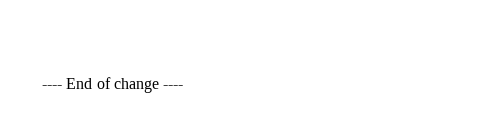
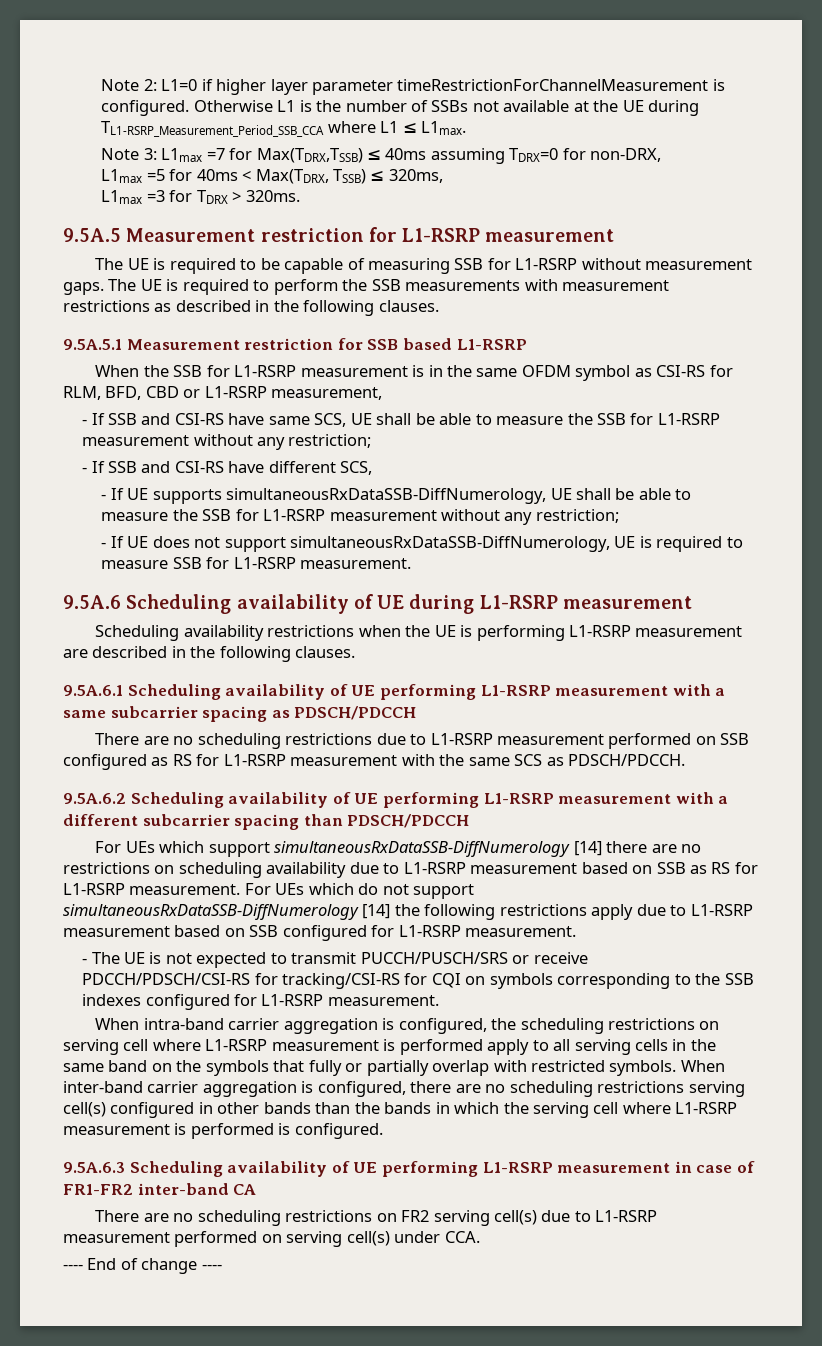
(42, 87) none -> [101,79,725,95] [101,100,700,116] [101,121,467,137] [101,148,662,164] [101,169,443,184] [101,190,300,204] [63,227,615,242] [95,258,753,274] [63,279,670,295] [63,300,439,316] [63,338,527,350] [95,365,733,381] [63,386,383,400] [82,413,720,427] [82,434,372,450] [82,461,373,475] [101,488,692,504] [101,509,619,525] [101,536,743,552] [101,557,412,569] [63,594,692,614] [95,625,743,641] [63,646,356,662] [63,684,726,700] [63,706,417,722] [95,733,750,749] [63,754,686,770] [63,792,729,808] [63,814,470,830] [95,841,702,857] [63,862,758,878] [63,883,475,899] [63,904,753,920] [63,925,577,941] [82,952,588,968] [82,973,754,989] [82,994,439,1010] [95,1018,720,1034] [63,1039,716,1055] [63,1060,725,1076] [63,1081,745,1097] [63,1102,738,1118] [63,1123,383,1139] [63,1161,755,1177] [63,1183,257,1195] [95,1210,658,1226] [63,1231,480,1247] Note 2: L1=0 if higher layer parameter timeRestrictionForChannelMeasurement is configured. Otherwise L1 is the number of SSBs not available at the UE during TL1-RSRP_Measurement_Period_SSB_CCA where L1 ≤ L1max. // Note 3: L1max =7 for Max(TDRX,TSSB) ≤ 40ms assuming TDRX=0 for non-DRX, // L1max =5 for 40ms < Max(TDRX, TSSB) ≤ 320ms, // L1max =3 for TDRX > 320ms. // 9.5A.5 Measurement restriction for L1-RSRP measurement // The UE is required to be capable of measuring SSB for L1-RSRP without measurement gaps. The UE is required to perform the SSB measurements with measurement restrictions as described in the following clauses. // 9.5A.5.1 Measurement restriction for SSB based L1-RSRP // When the SSB for L1-RSRP measurement is in the same OFDM symbol as CSI-RS for RLM, BFD, CBD or L1-RSRP measurement, // - If SSB and CSI-RS have same SCS, UE shall be able to measure the SSB for L1-RSRP measurement without any restriction; // - If SSB and CSI-RS have different SCS, // - If UE supports simultaneousRxDataSSB-DiffNumerology, UE shall be able to measure the SSB for L1-RSRP measurement without any restriction; // - If UE does not support simultaneousRxDataSSB-DiffNumerology, UE is required to measure SSB for L1-RSRP measurement. // 9.5A.6 Scheduling availability of UE during L1-RSRP measurement // Scheduling availability restrictions when the UE is performing L1-RSRP measurement are described in the following clauses. // 9.5A.6.1 Scheduling availability of UE performing L1-RSRP measurement with a same subcarrier spacing as PDSCH/PDCCH // There are no scheduling restrictions due to L1-RSRP measurement performed on SSB configured as RS for L1-RSRP measurement with the same SCS as PDSCH/PDCCH. // 9.5A.6.2 Scheduling availability of UE performing L1-RSRP measurement with a different subcarrier spacing than PDSCH/PDCCH // For UEs which support simultaneousRxDataSSB-DiffNumerology [14] there are no restrictions on scheduling availability due to L1-RSRP measurement based on SSB as RS for L1-RSRP measurement. For UEs which do not support simultaneousRxDataSSB-DiffNumerology [14] the following restrictions apply due to L1-RSRP measurement based on SSB configured for L1-RSRP measurement. // - The UE is not expected to transmit PUCCH/PUSCH/SRS or receive PDCCH/PDSCH/CSI-RS for tracking/CSI-RS for CQI on symbols corresponding to the SSB indexes configured for L1-RSRP measurement. // When intra-band carrier aggregation is configured, the scheduling restrictions on serving cell where L1-RSRP measurement is performed apply to all serving cells in the same band on the symbols that fully or partially overlap with restricted symbols. When inter-band carrier aggregation is configured, there are no scheduling restrictions serving cell(s) configured in other bands than the bands in which the serving cell where L1-RSRP measurement is performed is configured. // 9.5A.6.3 Scheduling availability of UE performing L1-RSRP measurement in case of FR1-FR2 inter-band CA // There are no scheduling restrictions on FR2 serving cell(s) due to L1-RSRP measurement performed on serving cell(s) under CCA. //

